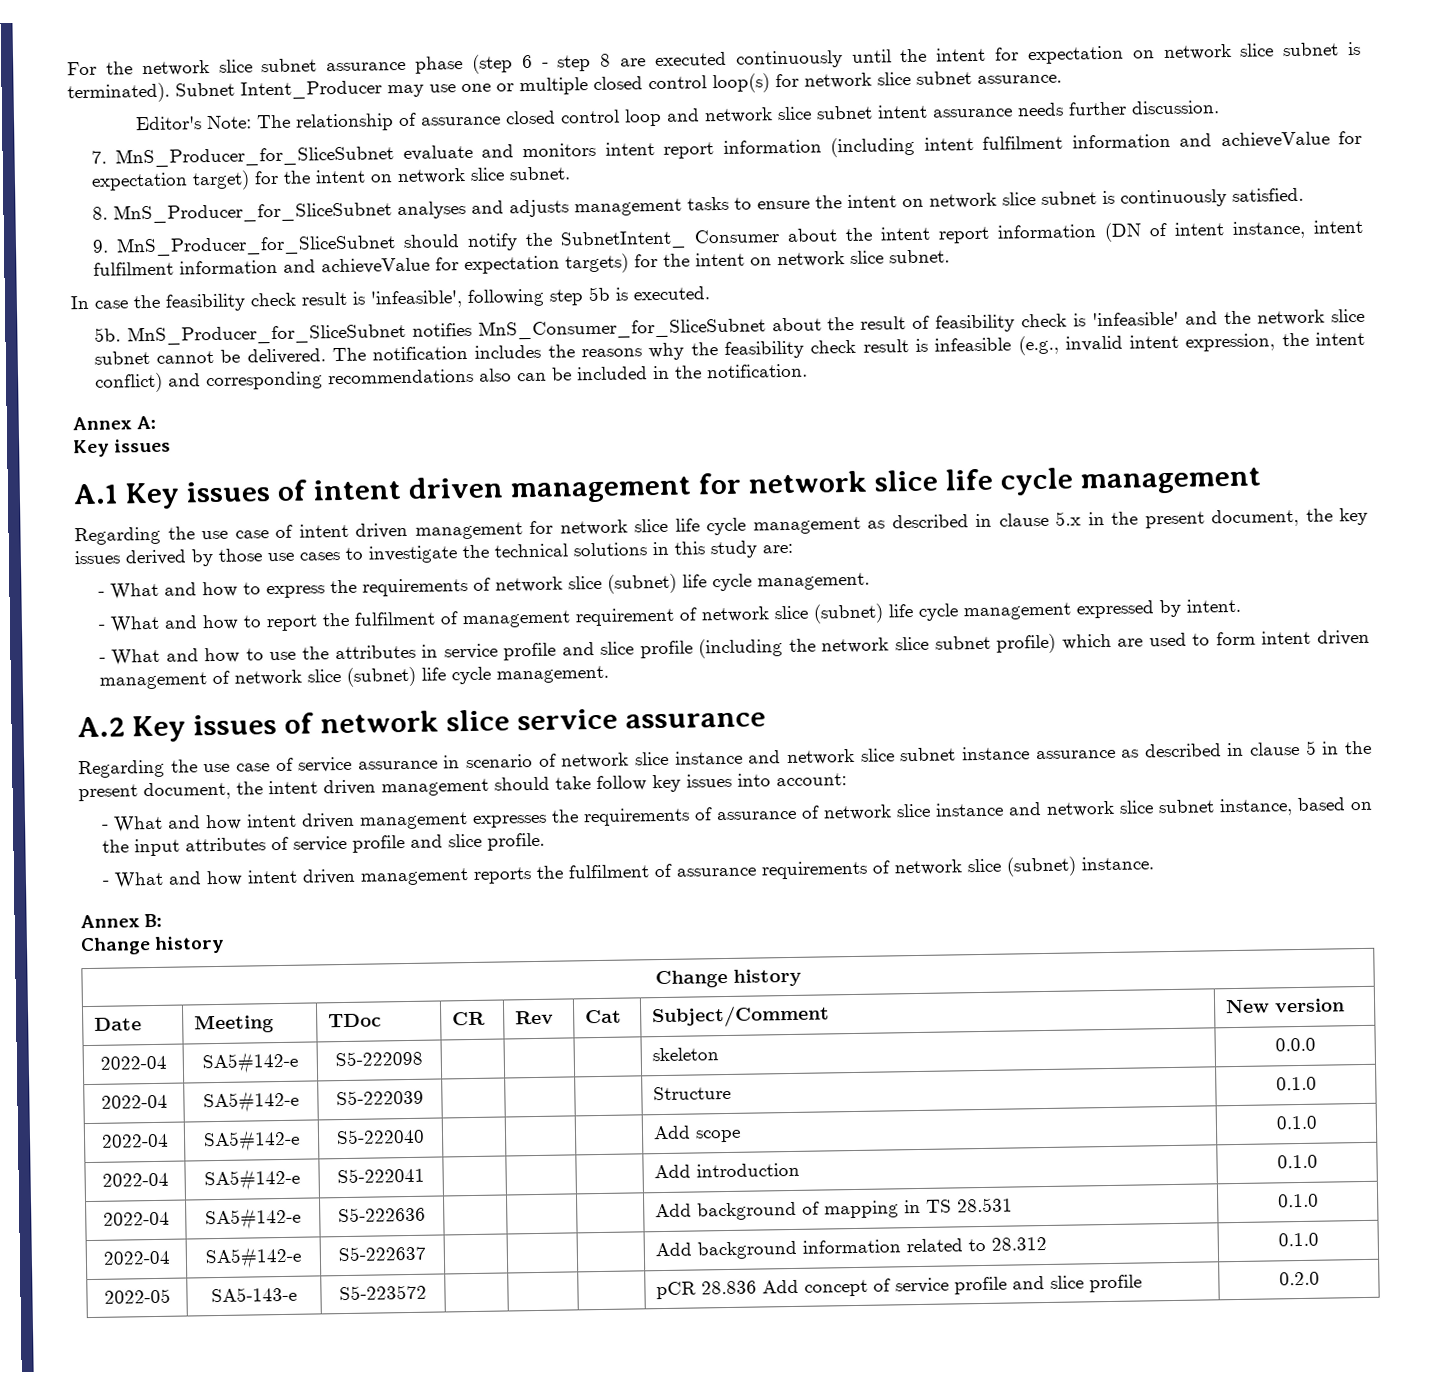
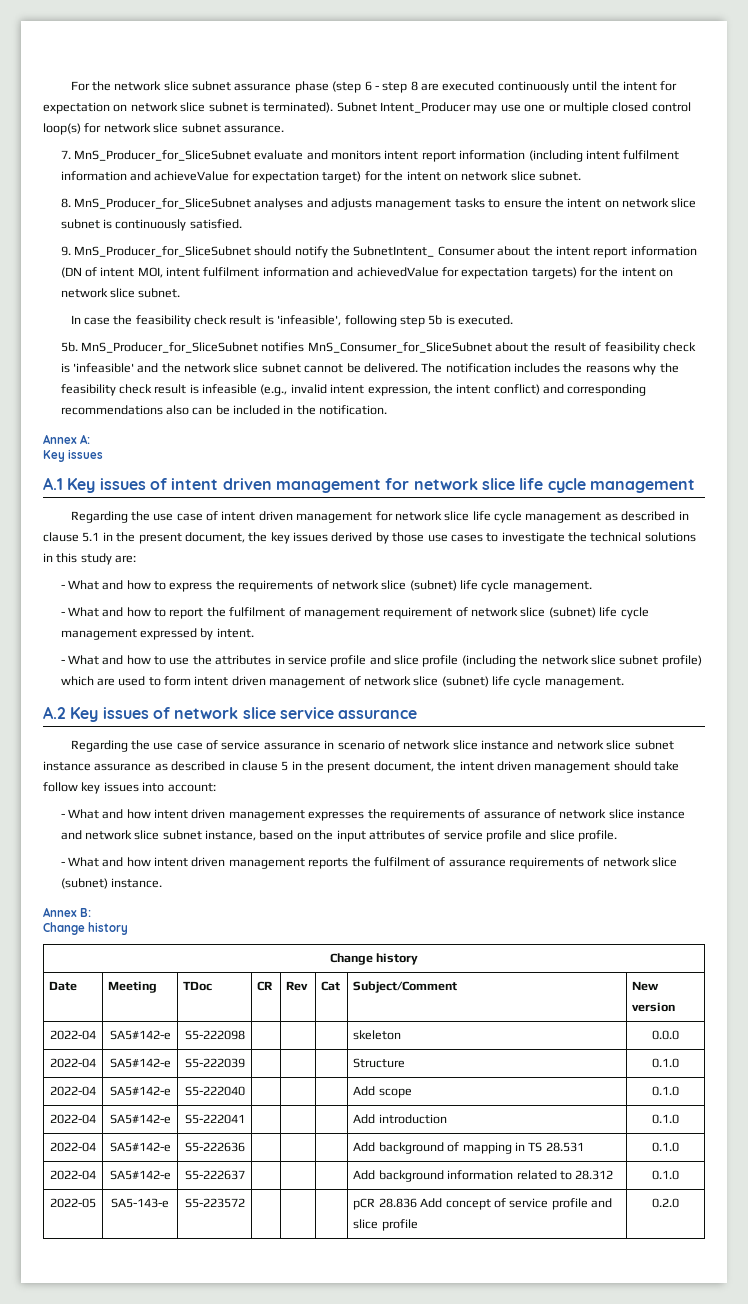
[135,100,1221,132] // Editor's Note: The relationship of assurance closed control loop and network slice subnet intent assurance needs further discussion. -> (284, 129) none
[1231,219,1364,239] [92,257,430,276] instance, intent fulfilment information and achieveValue -> [137,267,439,278] MOI, intent fulfilment information and achievedValue
[1055,511,1081,526] 5.x -> [82,532,100,542] 5.1

